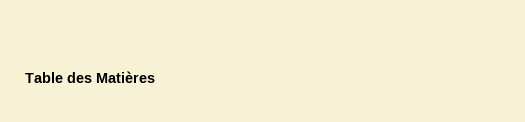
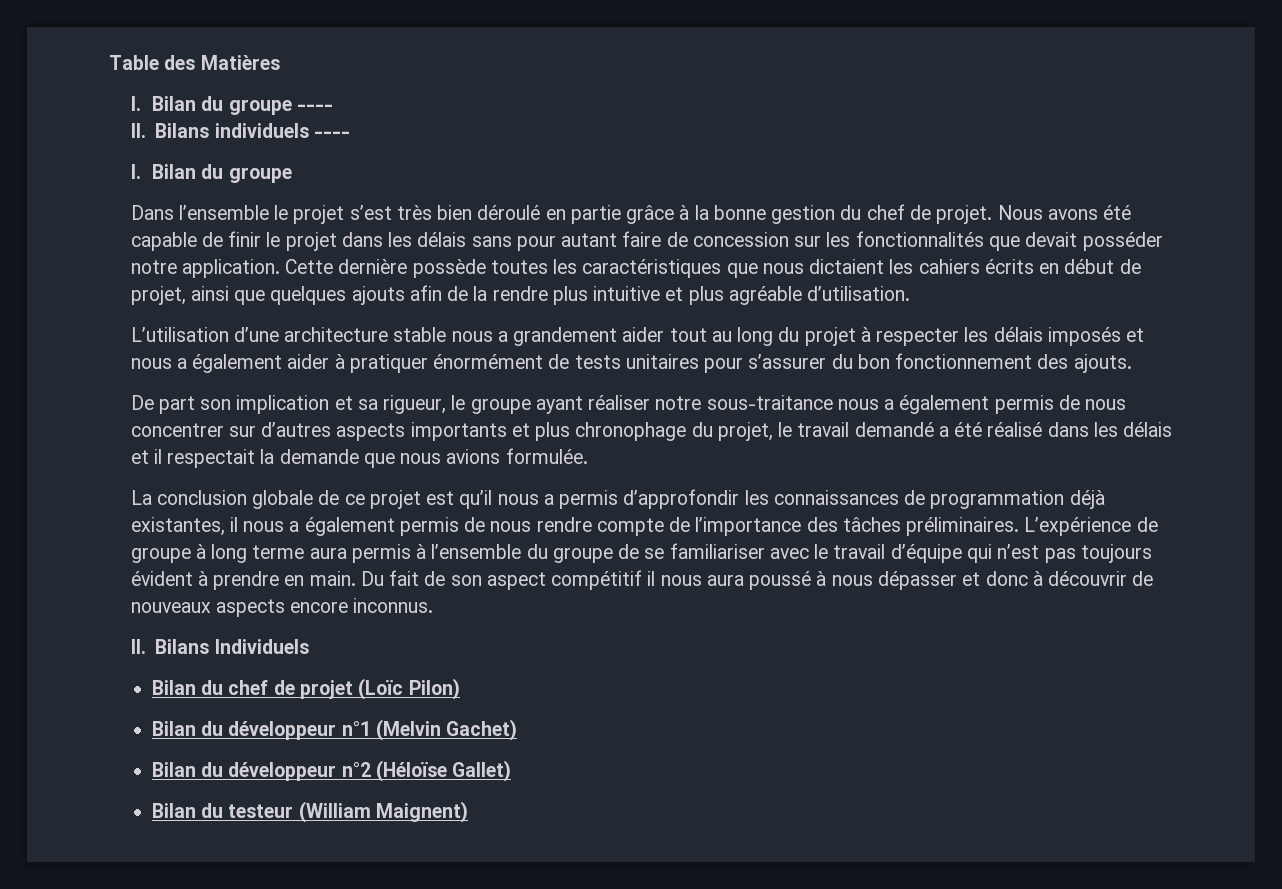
(155, 77) none -> [130,96,333,115] [130,123,350,138] [130,164,292,183] [130,204,1132,224] [130,231,1163,251] [130,259,1141,278] [130,285,911,305] [130,327,1145,346] [130,353,1132,373] [130,395,1127,414] [130,422,1173,441] [130,448,588,468] [130,489,1105,509] [130,517,1158,536] [130,543,1152,563] [130,570,1154,590] [130,598,434,617] [130,639,309,654] [151,678,460,700] [151,719,518,741] [151,760,512,782] [151,801,469,823] // I. Bilan du groupe ---- // II. Bilans individuels ---- // I. Bilan du groupe // Dans l’ensemble le projet s’est très bien déroulé en partie grâce à la bonne gestion du chef de projet. Nous avons été capable de finir le projet dans les délais sans pour autant faire de concession sur les fonctionnalités que devait posséder notre application. Cette dernière possède toutes les caractéristiques que nous dictaient les cahiers écrits en début de projet, ainsi que quelques ajouts afin de la rendre plus intuitive et plus agréable d’utilisation. // L’utilisation d’une architecture stable nous a grandement aider tout au long du projet à respecter les délais imposés et nous a également aider à pratiquer énormément de tests unitaires pour s’assurer du bon fonctionnement des ajouts. // De part son implication et sa rigueur, le groupe ayant réaliser notre sous-traitance nous a également permis de nous concentrer sur d’autres aspects importants et plus chronophage du projet, le travail demandé a été réalisé dans les délais et il respectait la demande que nous avions formulée. // La conclusion globale de ce projet est qu’il nous a permis d’approfondir les connaissances de programmation déjà existantes, il nous a également permis de nous rendre compte de l’importance des tâches préliminaires. L’expérience de groupe à long terme aura permis à l’ensemble du groupe de se familiariser avec le travail d’équipe qui n’est pas toujours évident à prendre en main. Du fait de son aspect compétitif il nous aura poussé à nous dépasser et donc à découvrir de nouveaux aspects encore inconnus. // II. Bilans Individuels // Bilan du chef de projet (Loïc Pilon) // Bilan du développeur n°1 (Melvin Gachet) // Bilan du développeur n°2 (Héloïse Gallet) // Bilan du testeur (William Maignent)

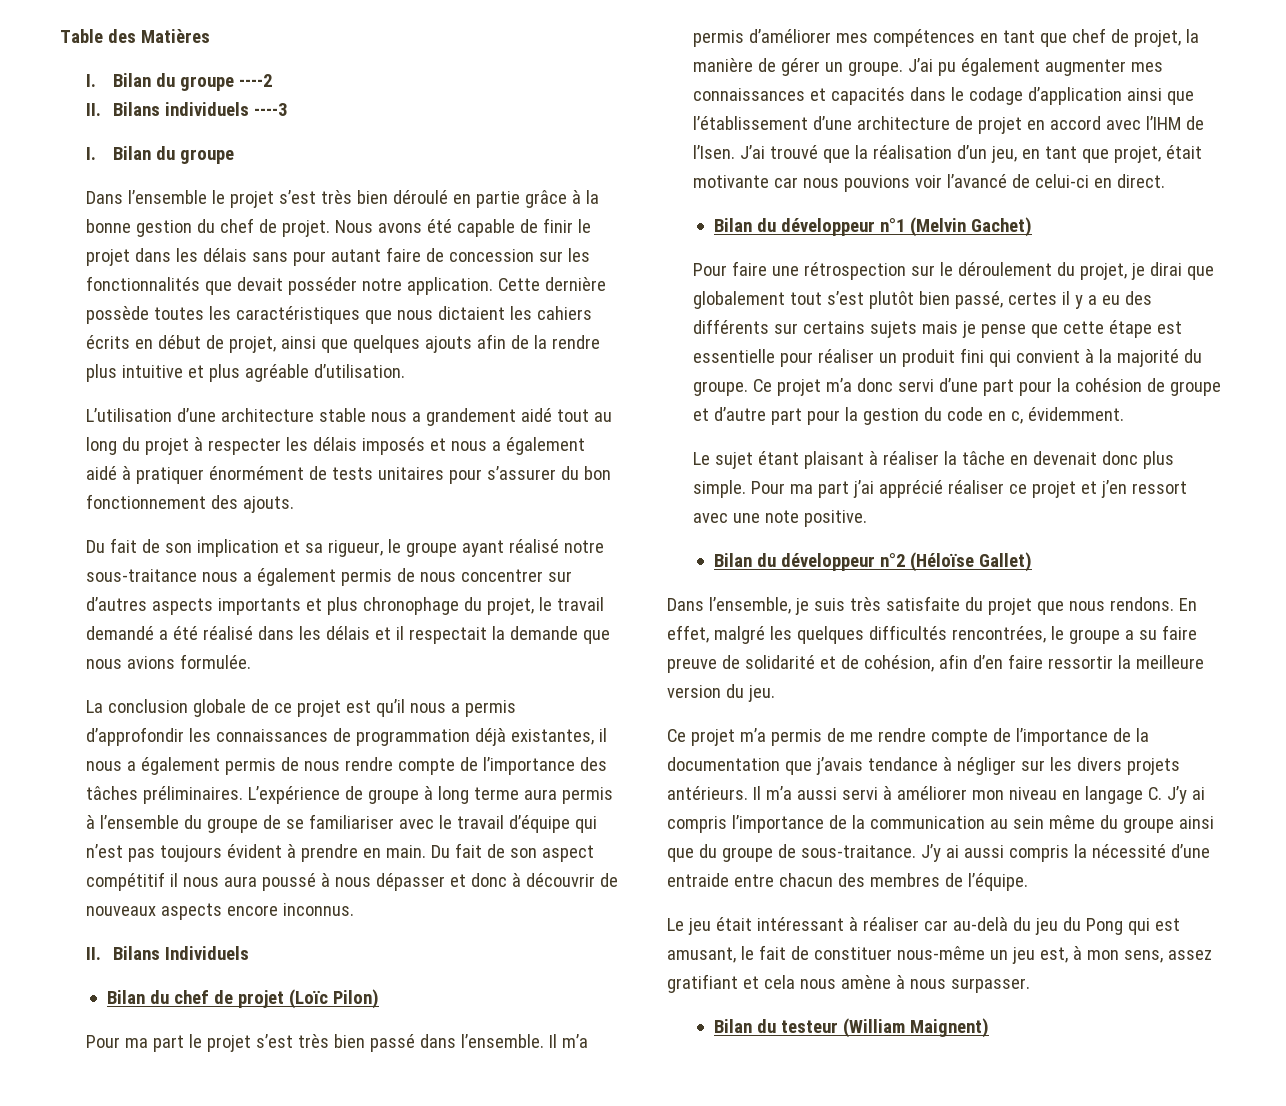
[296,104,333,111] ---- -> [238,74,272,87] ----2
[313,131,350,138] ---- -> [253,103,287,116] ----3
[622,327,665,342] aider -> [521,408,553,422] aidé
[287,354,330,369] aider -> [86,466,118,480] aidé
[130,395,195,414] De part -> [86,538,161,553] Du fait de
[588,395,651,410] réaliser -> [509,539,560,553] réalisé
(460, 689) none -> [86,1034,589,1052] [693,28,1200,47] [693,58,1164,76] [693,87,1195,105] [693,116,1205,134] [693,145,1203,163] [693,174,1166,192] // Pour ma part le projet s’est très bien passé dans l’ensemble. Il m’a permis d’améliorer mes compétences en tant que chef de projet, la manière de gérer un groupe. J’ai pu également augmenter mes connaissances et capacités dans le codage d’application ainsi que l’établissement d’une architecture de projet en accord avec l’IHM de l’Isen. J’ai trouvé que la réalisation d’un jeu, en tant que projet, était motivante car nous pouvions voir l’avancé de celui-ci en direct.
(518, 730) none -> [693,261,1215,280] [693,291,1153,309] [693,319,1183,338] [693,348,1203,367] [693,378,1222,396] [693,407,1125,425] [693,451,1175,469] [693,480,1188,498] [693,510,868,527] // Pour faire une rétrospection sur le déroulement du projet, je dirai que globalement tout s’est plutôt bien passé, certes il y a eu des différents sur certains sujets mais je pense que cette étape est essentielle pour réaliser un produit fini qui convient à la majorité du groupe. Ce projet m’a donc servi d’une part pour la cohésion de groupe et d’autre part pour la gestion du code en c, évidemment. // Le sujet étant plaisant à réaliser la tâche en devenait donc plus simple. Pour ma part j’ai apprécié réaliser ce projet et j’en ressort avec une note positive.
(512, 771) none -> [667,596,1197,615] [667,625,1197,644] [667,654,1204,673] [667,684,775,702] [667,728,1149,746] [667,757,1180,775] [667,786,1205,804] [667,815,1214,833] [667,844,1210,862] [667,873,1028,891] [667,917,1180,935] [667,945,1212,964] [667,974,1030,993] // Dans l’ensemble, je suis très satisfaite du projet que nous rendons. En effet, malgré les quelques difficultés rencontrées, le groupe a su faire preuve de solidarité et de cohésion, afin d’en faire ressortir la meilleure version du jeu. // Ce projet m’a permis de me rendre compte de l’importance de la documentation que j’avais tendance à négliger sur les divers projets antérieurs. Il m’a aussi servi à améliorer mon niveau en langage C. J’y ai compris l’importance de la communication au sein même du groupe ainsi que du groupe de sous-traitance. J’y ai aussi compris la nécessité d’une entraide entre chacun des membres de l’équipe. // Le jeu était intéressant à réaliser car au-delà du jeu du Pong qui est amusant, le fait de constituer nous-même un jeu est, à mon sens, assez gratifiant et cela nous amène à nous surpasser.

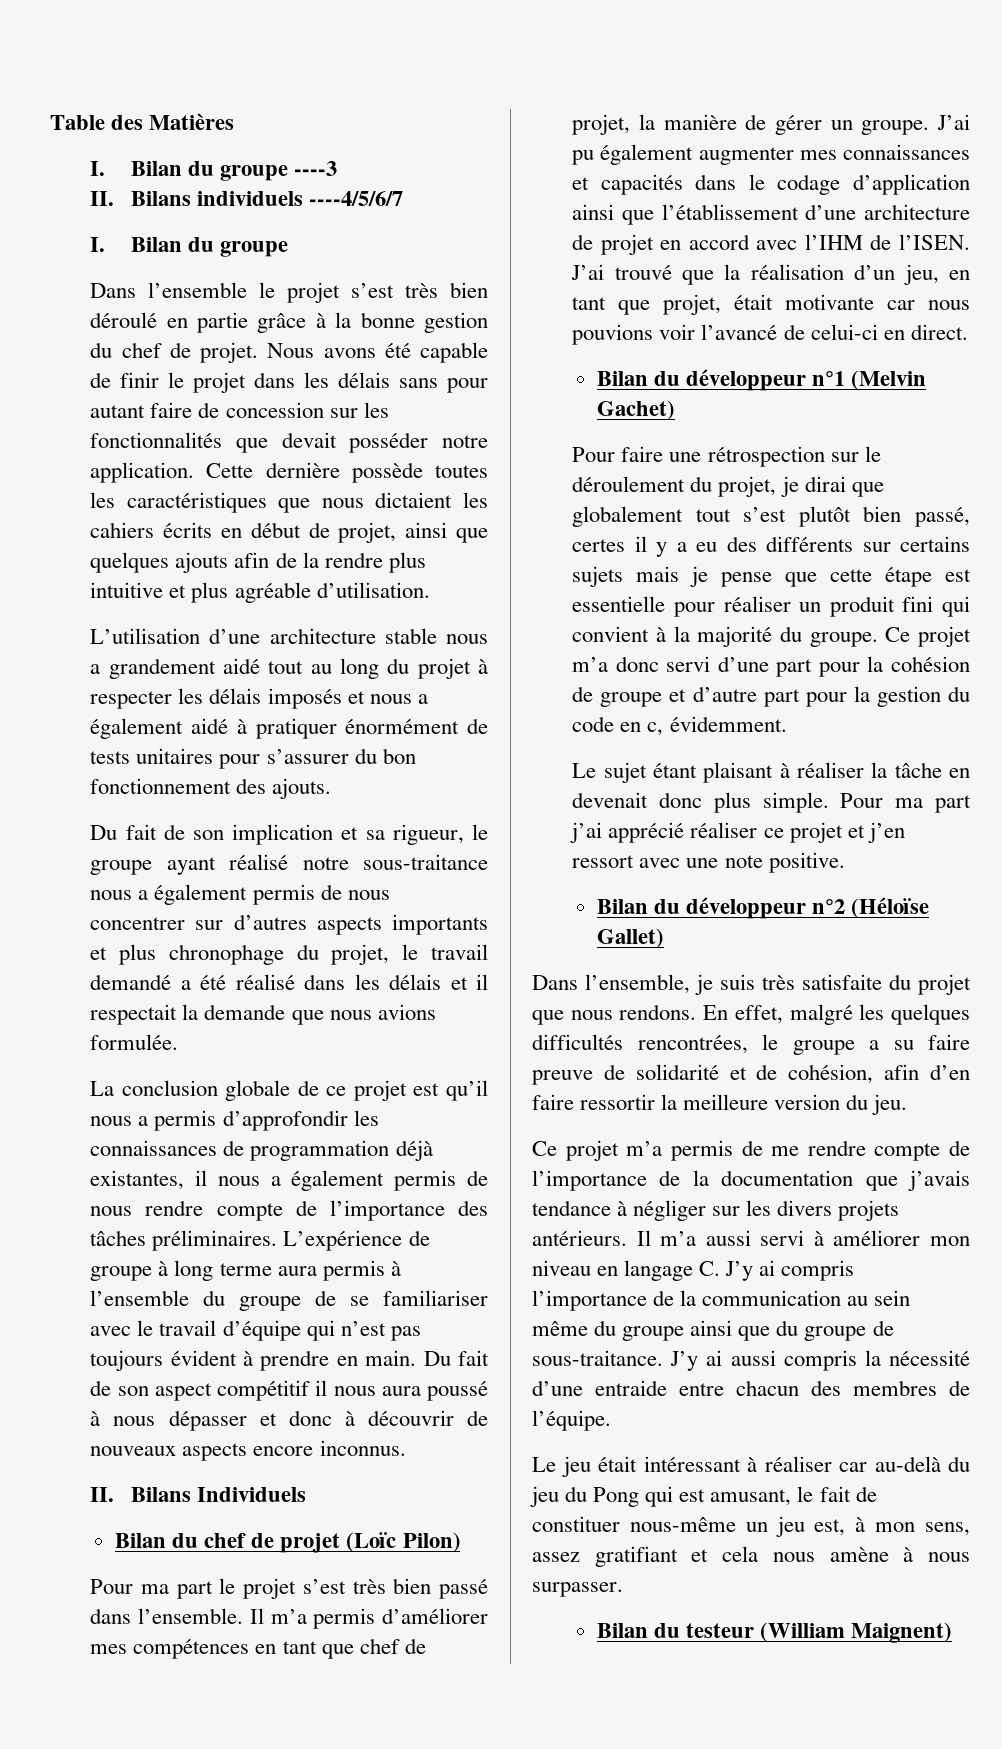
[238,74,272,87] ----2 -> [293,161,337,176] ----3
[253,103,287,116] ----3 -> [308,191,403,206] ----4/5/6/7
[693,145,736,159] l’Isen. -> [899,234,970,250] l’ISEN.

